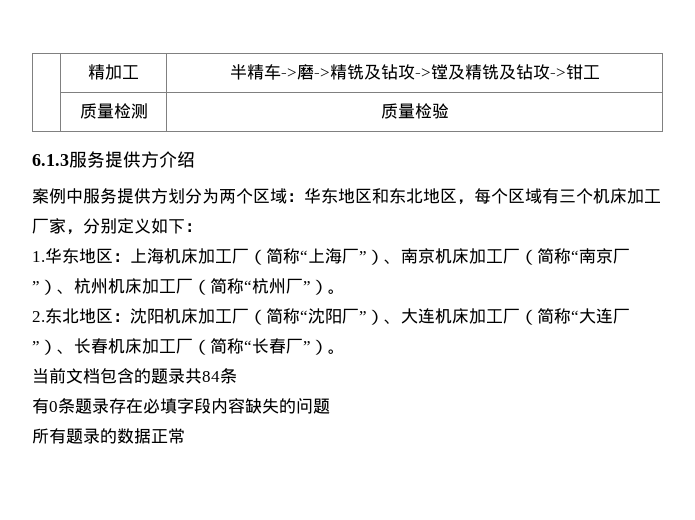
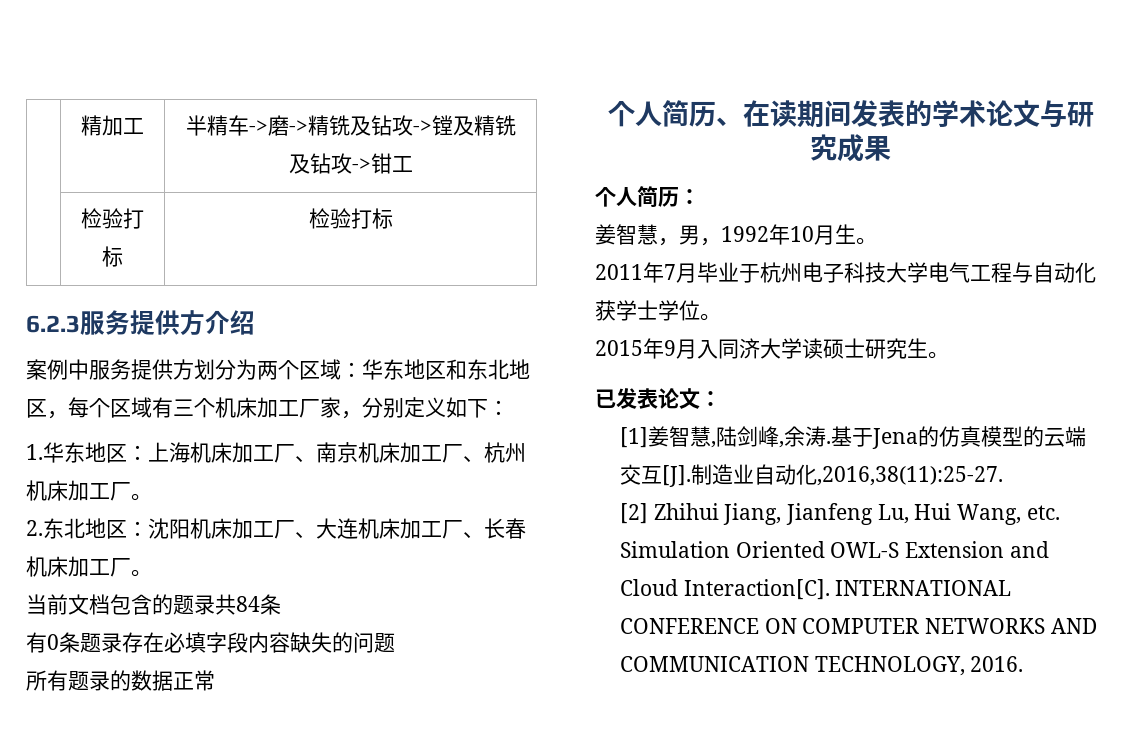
[79,103,148,119] [380,103,449,119] [32,154,69,166] 质量检测 | 质量检验 // 6.1.3 -> [81,208,144,229] [102,246,123,267] [308,208,393,229] [26,315,80,333] 检验打标 | 检验打标 // 6.2.3
[249,248,630,265] [32,278,328,295] （简称“上海厂”）、南京机床加工厂（简称“南京厂”）、杭州机床加工厂（简称“杭州厂”） -> [295,442,526,463] [26,480,131,501] 、南京机床加工厂、杭州机床加工厂
[249,308,630,325] [32,338,328,355] （简称“沈阳厂”）、大连机床加工厂（简称“大连厂”）、长春机床加工厂（简称“长春厂”） -> [295,518,526,539] [26,556,131,577] 、大连机床加工厂、长春机床加工厂
(185, 436) none -> [607,100,1094,128] [810,134,891,162] [595,186,700,208] [595,224,877,246] [595,262,1096,283] [595,300,721,321] [595,338,949,359] [595,388,721,409] [619,426,1086,449] [619,464,1003,487] [619,503,1060,525] [619,541,1049,558] [619,579,1012,600] [619,618,1097,634] [619,656,1024,676] // 个人简历、在读期间发表的学术论文与研究成果 // 个人简历： // 姜智慧，男，1992年10月生。 // 2011年7月毕业于杭州电子科技大学电气工程与自动化获学士学位。 // 2015年9月入同济大学读硕士研究生。 // 已发表论文： // [1]姜智慧,陆剑峰,余涛.基于Jena的仿真模型的云端交互[J].制造业自动化,2016,38(11):25-27. // [2] Zhihui Jiang, Jianfeng Lu, Hui Wang, etc. Simulation Oriented OWL-S Extension and Cloud Interaction[C]. INTERNATIONAL CONFERENCE ON COMPUTER NETWORKS AND COMMUNICATION TECHNOLOGY, 2016.

